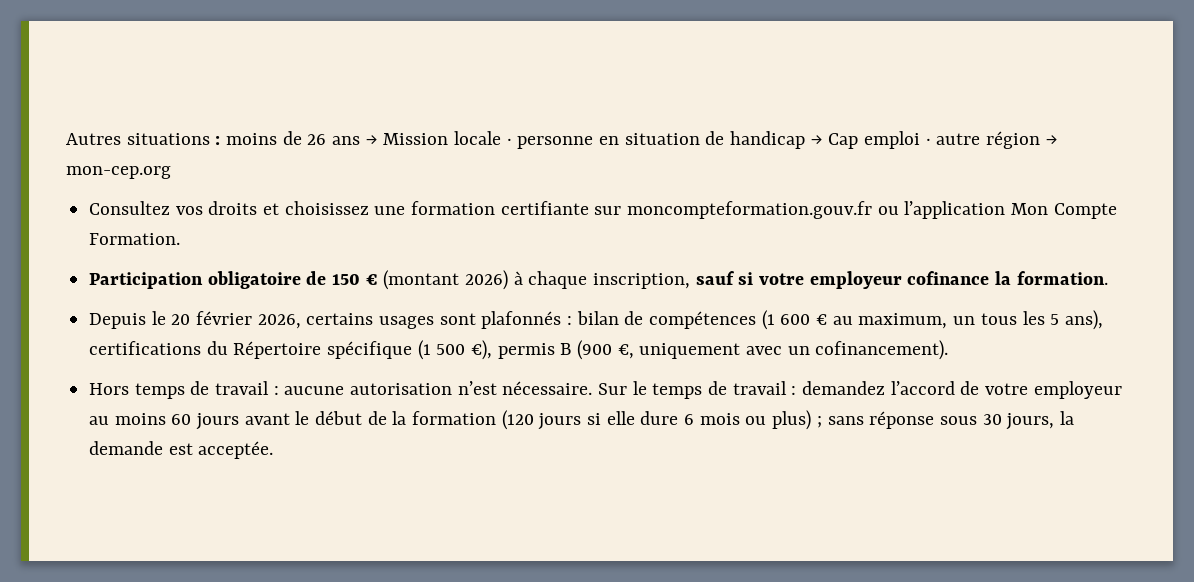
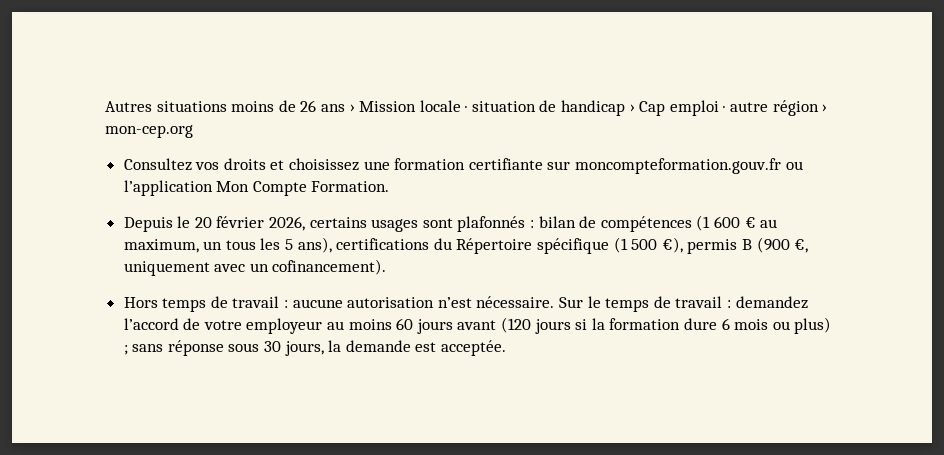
[215,136,221,145] : -> (227, 106) none
[365,135,378,145] → -> [349,104,355,112] ›
[517,136,620,149] personne en -> (468, 109) none
[810,135,823,145] → -> [629,104,635,112] ›
[1045,135,1058,145] → -> [822,104,828,112] ›
[89,270,1108,290] // Participation obligatoire de 150 € (montant 2026) à chaque inscription, sauf si votre employeur cofinance la formation. -> (390, 186) none
[295,411,497,425] le début de la formation -> (497, 325) none
[606,411,635,425] elle -> [591,318,681,330] la formation

